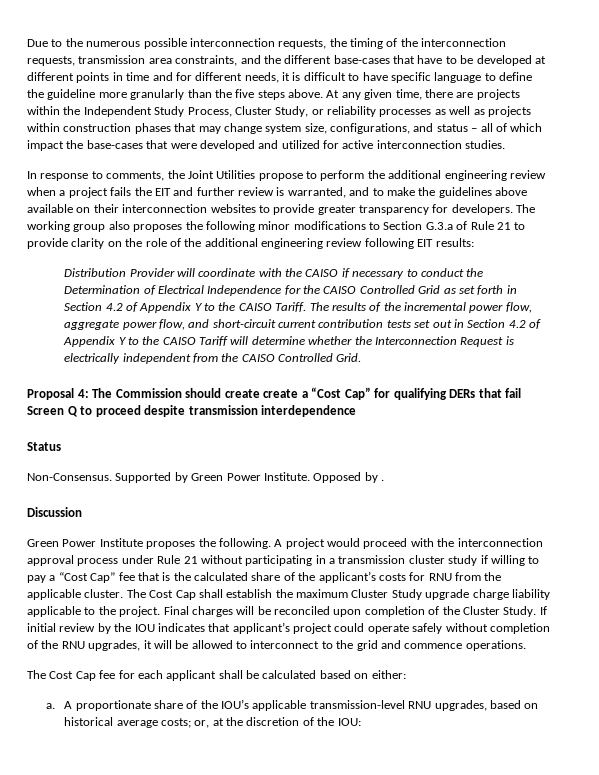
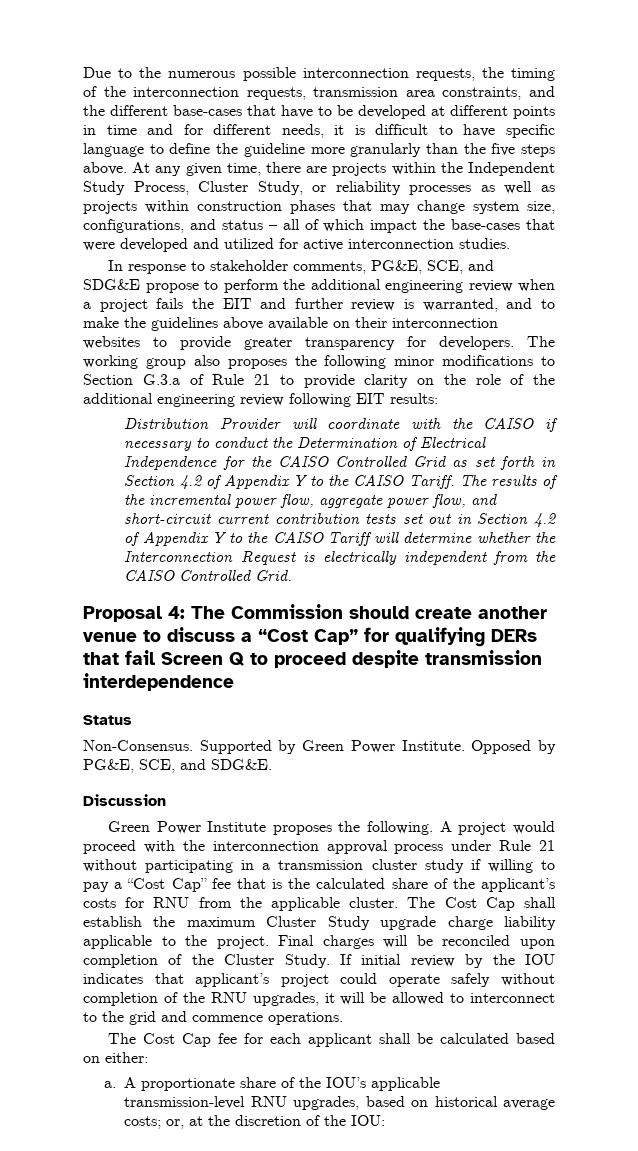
[106,170,256,181] comments, the Joint Utilities -> [209,260,494,274] [83,279,140,290] stakeholder comments, PG&E, SCE, and SDG&E
[263,389,299,398] create -> [478,606,547,619] [83,627,235,642] another venue to discuss
[381,479,384,481] . -> [83,759,272,773] PG&E, SCE, and SDG&E.

